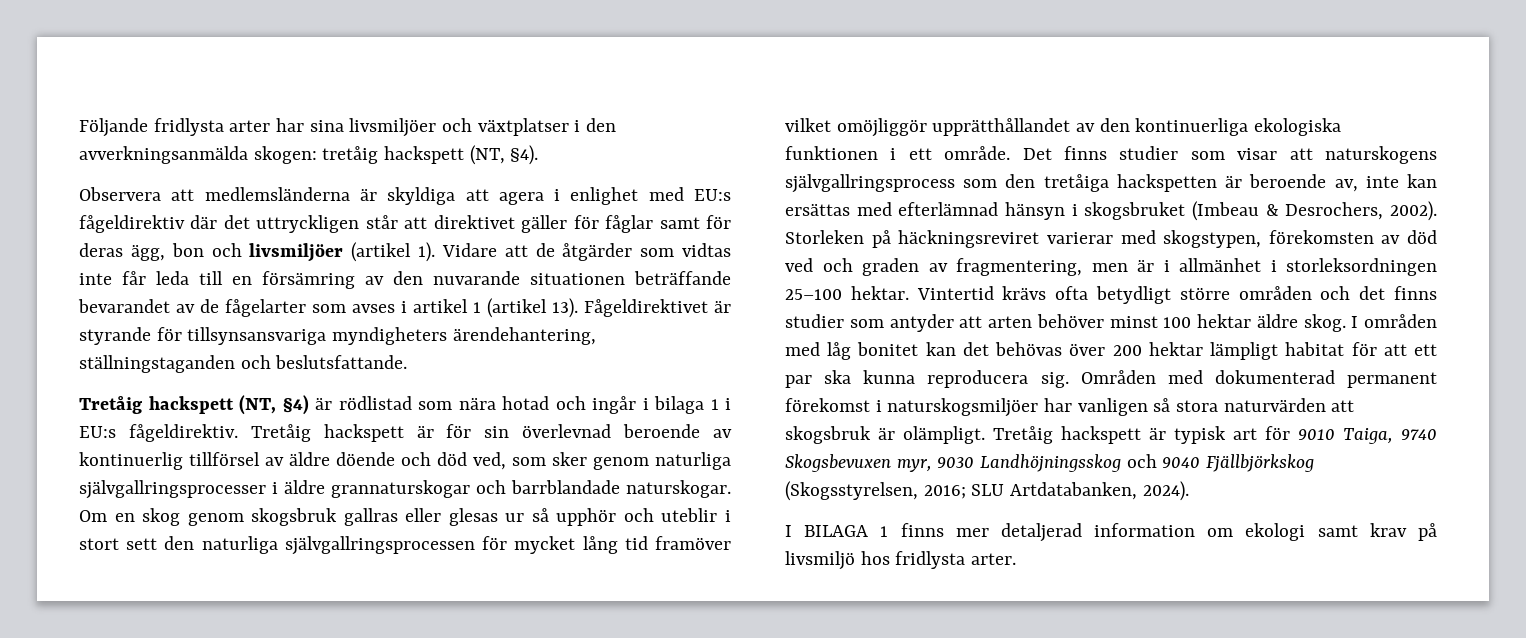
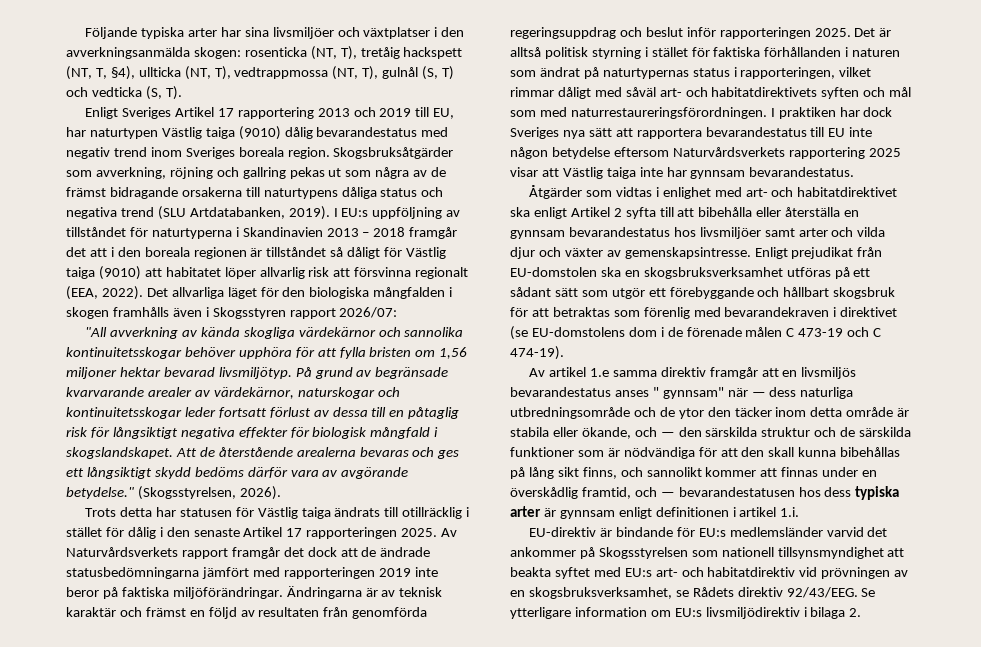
[153,118,224,136] fridlysta -> [140,27,184,39] typiska
[322,145,539,165] [79,187,731,205] [79,215,731,233] [79,242,731,262] [79,271,731,289] [78,298,731,318] [79,327,596,345] [79,355,408,373] [79,395,731,415] [79,424,733,442] [79,452,731,470] [79,480,731,499] [79,508,732,526] [79,536,731,555] [785,118,1342,137] [785,146,1437,164] [785,174,1437,193] [785,201,1437,221] [785,230,1437,248] [785,258,1437,276] [785,286,1437,304] [785,314,1437,332] [785,342,1437,360] [785,370,1437,388] [785,398,1355,417] [785,426,1437,444] [785,454,1315,472] [785,481,1189,501] [785,523,1437,542] [785,551,1017,570] tretåig hackspett (NT, §4). // Observera att medlemsländerna är skyldiga att agera i enlighet med EU:s fågeldirektiv där det uttryckligen står att direktivet gäller för fåglar samt för deras ägg, bon och livsmiljöer (artikel 1). Vidare att de åtgärder som vidtas inte får leda till en försämring av den nuvarande situationen beträffande bevarandet av de fågelarter som avses i artikel 1 (artikel 13). Fågeldirektivet är styrande för tillsynsansvariga myndigheters ärendehantering, ställningstaganden och beslutsfattande. // Tretåig hackspett (NT, §4) är rödlistad som nära hotad och ingår i bilaga 1 i EU:s fågeldirektiv. Tretåig hackspett är för sin överlevnad beroende av kontinuerlig tillförsel av äldre döende och död ved, som sker genom naturliga självgallringsprocesser i äldre grannaturskogar och barrblandade naturskogar. Om en skog genom skogsbruk gallras eller glesas ur så upphör och uteblir i stort sett den naturliga självgallringsprocessen för mycket lång tid framöver vilket omöjliggör upprätthållandet av den kontinuerliga ekologiska funktionen i ett område. Det finns studier som visar att naturskogens självgallringsprocess som den tretåiga hackspetten är beroende av, inte kan ersättas med efterlämnad hänsyn i skogsbruket (Imbeau & Desrochers, 2002). Storleken på häckningsreviret varierar med skogstypen, förekomsten av död ved och graden av fragmentering, men är i allmänhet i storleksordningen 25–100 hektar. Vintertid krävs ofta betydligt större områden och det finns studier som antyder att arten behöver minst 100 hektar äldre skog. I områden med låg bonitet kan det behövas över 200 hektar lämpligt habitat för att ett par ska kunna reproducera sig. Områden med dokumenterad permanent förekomst i naturskogsmiljöer har vanligen så stora naturvärden att skogsbruk är olämpligt. Tretåig hackspett är typisk art för 9010 Taiga, 9740 Skogsbevuxen myr, 9030 Landhöjningsskog och 9040 Fjällbjörkskog (Skogsstyrelsen, 2016; SLU Artdatabanken, 2024). // I BILAGA 1 finns mer detaljerad information om ekologi samt krav på livsmiljö hos fridlysta arter. -> [244,46,463,60] [66,66,455,80] [66,86,182,100] [85,107,455,119] [66,126,449,140] [66,147,454,159] [66,167,447,179] [66,187,444,199] [66,206,461,220] [66,227,458,239] [66,247,447,259] [66,266,469,280] [66,286,453,300] [66,307,398,319] [85,327,464,339] [66,347,468,359] [66,367,449,379] [66,387,400,399] [66,407,460,419] [66,427,439,439] [66,447,460,459] [66,467,409,479] [66,486,281,500] [85,507,470,519] [66,527,458,539] [66,547,431,559] [66,567,438,579] [66,586,443,599] [66,607,428,619] [510,27,892,39] [510,47,901,59] [510,67,872,79] [510,87,912,99] [510,107,893,119] [510,127,873,139] [510,147,901,159] [510,167,855,179] [529,185,898,199] [510,207,860,219] [510,227,886,239] [510,247,883,259] [510,267,871,279] [510,287,896,299] [510,307,898,319] [510,326,882,340] [510,346,564,360] [529,367,857,379] [510,387,854,399] [510,407,910,419] [510,427,912,439] [510,447,901,459] [510,467,878,479] [510,486,900,500] [510,506,800,519] [529,527,888,537] [510,547,905,559] [510,567,909,579] [510,587,876,599] [510,607,862,619] rosenticka (NT, T), tretåig hackspett (NT, T, §4), ullticka (NT, T), vedtrappmossa (NT, T), gulnål (S, T) och vedticka (S, T). // Enligt Sveriges Artikel 17 rapportering 2013 och 2019 till EU, har naturtypen Västlig taiga (9010) dålig bevarandestatus med negativ trend inom Sveriges boreala region. Skogsbruksåtgärder som avverkning, röjning och gallring pekas ut som några av de främst bidragande orsakerna till naturtypens dåliga status och negativa trend (SLU Artdatabanken, 2019). I EU:s uppföljning av tillståndet för naturtyperna i Skandinavien 2013 – 2018 framgår det att i den boreala regionen är tillståndet så dåligt för Västlig taiga (9010) att habitatet löper allvarlig risk att försvinna regionalt (EEA, 2022). Det allvarliga läget för den biologiska mångfalden i skogen framhålls även i Skogsstyren rapport 2026/07: // "All avverkning av kända skogliga värdekärnor och sannolika kontinuitetsskogar behöver upphöra för att fylla bristen om 1,56 miljoner hektar bevarad livsmiljötyp. På grund av begränsade kvarvarande arealer av värdekärnor, naturskogar och kontinuitetsskogar leder fortsatt förlust av dessa till en påtaglig risk för långsiktigt negativa effekter för biologisk mångfald i skogslandskapet. Att de återstående arealerna bevaras och ges ett långsiktigt skydd bedöms därför vara av avgörande betydelse." (Skogsstyrelsen, 2026). // Trots detta har statusen för Västlig taiga ändrats till otillräcklig i stället för dålig i den senaste Artikel 17 rapporteringen 2025. Av Naturvårdsverkets rapport framgår det dock att de ändrade statusbedömningarna jämfört med rapporteringen 2019 inte beror på faktiska miljöförändringar. Ändringarna är av teknisk karaktär och främst en följd av resultaten från genomförda regeringsuppdrag och beslut inför rapporteringen 2025. Det är alltså politisk styrning i stället för faktiska förhållanden i naturen som ändrat på naturtypernas status i rapporteringen, vilket rimmar dåligt med såväl art- och habitatdirektivets syften och mål som med naturrestaureringsförordningen. I praktiken har dock Sveriges nya sätt att rapportera bevarandestatus till EU inte någon betydelse eftersom Naturvårdsverkets rapportering 2025 visar att Västlig taiga inte har gynnsam bevarandestatus. // Åtgärder som vidtas i enlighet med art- och habitatdirektivet ska enligt Artikel 2 syfta till att bibehålla eller återställa en gynnsam bevarandestatus hos livsmiljöer samt arter och vilda djur och växter av gemenskapsintresse. Enligt prejudikat från EU-domstolen ska en skogsbruksverksamhet utföras på ett sådant sätt som utgör ett förebyggande och hållbart skogsbruk för att betraktas som förenlig med bevarandekraven i direktivet (se EU-domstolens dom i de förenade målen C 473-19 och C 474-19). // Av artikel 1.e samma direktiv framgår att en livsmiljös bevarandestatus anses " gynnsam" när — dess naturliga utbredningsområde och de ytor den täcker inom detta område är stabila eller ökande, och — den särskilda struktur och de särskilda funktioner som är nödvändiga för att den skall kunna bibehållas på lång sikt finns, och sannolikt kommer att finnas under en överskådlig framtid, och — bevarandestatusen hos dess typiska arter är gynnsam enligt definitionen i artikel 1.i. // EU-direktiv är bindande för EU:s medlemsländer varvid det ankommer på Skogsstyrelsen som nationell tillsynsmyndighet att beakta syftet med EU:s art- och habitatdirektiv vid prövningen av en skogsbruksverksamhet, se Rådets direktiv 92/43/EEG. Se ytterligare information om EU:s livsmiljödirektiv i bilaga 2.

